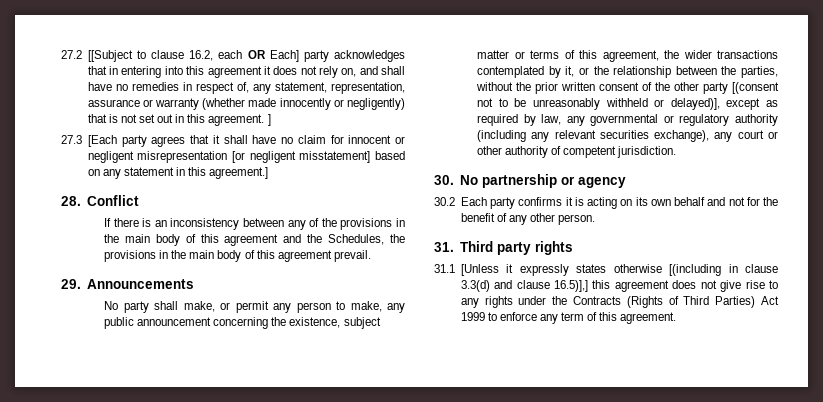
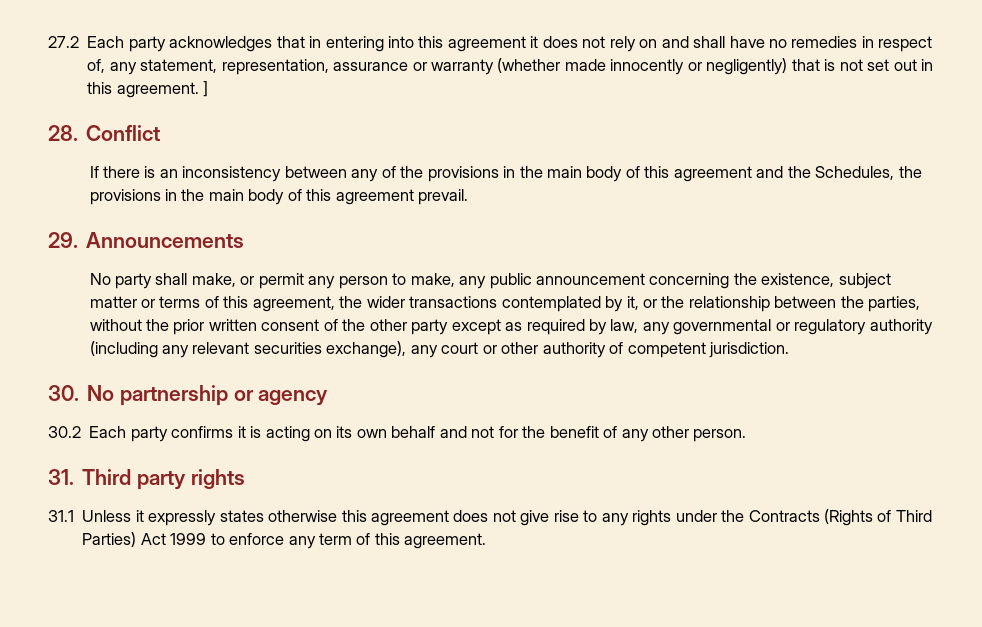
[87,50,299,62] [[Subject to clause 16.2, each OR Each] -> [87,36,125,48] Each
[341,68,357,77] on, -> [639,39,658,48] on
[61,135,405,147] [87,151,405,163] [87,167,269,179] // 27.3 [Each party agrees that it shall have no claim for innocent or negligent misrepresentation [or negligent misstatement] based on any statement in this agreement.] -> (209, 89) none
[732,82,779,94] [476,98,720,110] [(consent not to be unreasonably withheld or delayed)], -> (449, 327) none
[460,264,499,276] [Unless -> [82,510,132,522] Unless
[669,264,778,276] [460,280,589,292] [(including in clause 3.3(d) and clause 16.5)],] -> (338, 516) none

